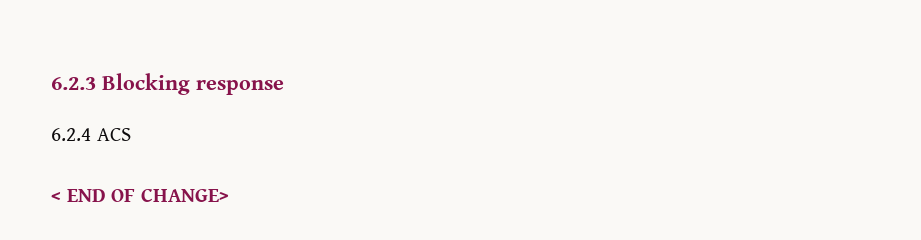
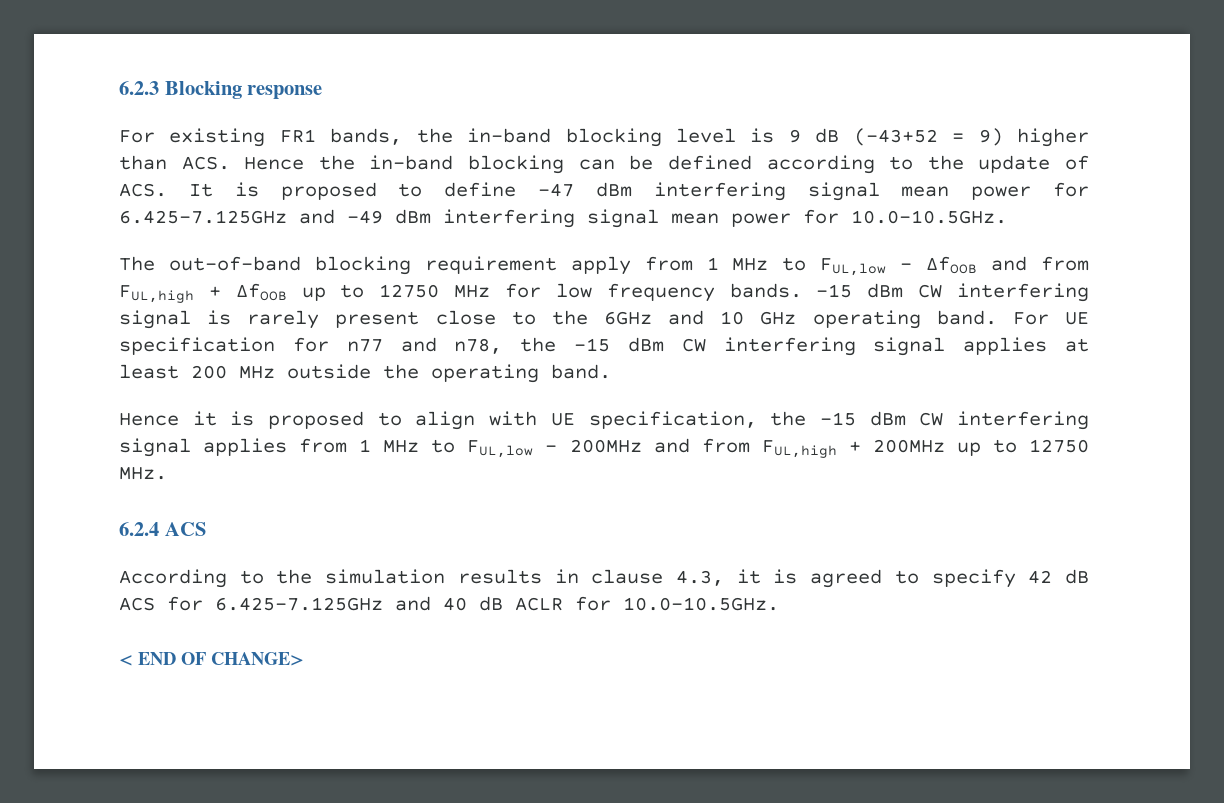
[51,128,131,141] 6.2.4 ACS -> [119,128,1090,147] [119,155,1090,174] [119,182,1089,201] [119,209,1007,228] [119,256,1089,276] [119,283,1089,303] [119,310,1089,329] [119,337,1089,356] [119,364,611,383] [119,411,1089,430] [119,438,1089,458] [119,467,167,480] [119,522,206,536] [119,569,1089,588] [119,596,779,611] For existing FR1 bands, the in-band blocking level is 9 dB (-43+52 = 9) higher than ACS. Hence the in-band blocking can be defined according to the update of ACS. It is proposed to define -47 dBm interfering signal mean power for 6.425-7.125GHz and -49 dBm interfering signal mean power for 10.0-10.5GHz. // The out-of-band blocking requirement apply from 1 MHz to FUL,low - ΔfOOB and from FUL,high + ΔfOOB up to 12750 MHz for low frequency bands. -15 dBm CW interfering signal is rarely present close to the 6GHz and 10 GHz operating band. For UE specification for n77 and n78, the -15 dBm CW interfering signal applies at least 200 MHz outside the operating band. // Hence it is proposed to align with UE specification, the -15 dBm CW interfering signal applies from 1 MHz to FUL,low – 200MHz and from FUL,high + 200MHz up to 12750 MHz. // 6.2.4 ACS // According to the simulation results in clause 4.3, it is agreed to specify 42 dB ACS for 6.425-7.125GHz and 40 dB ACLR for 10.0-10.5GHz.

